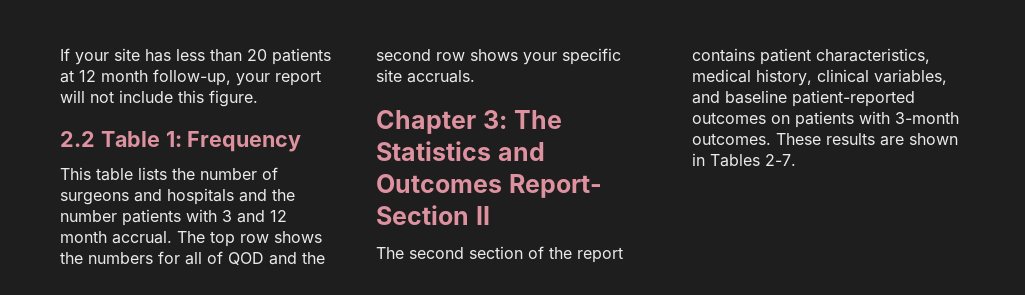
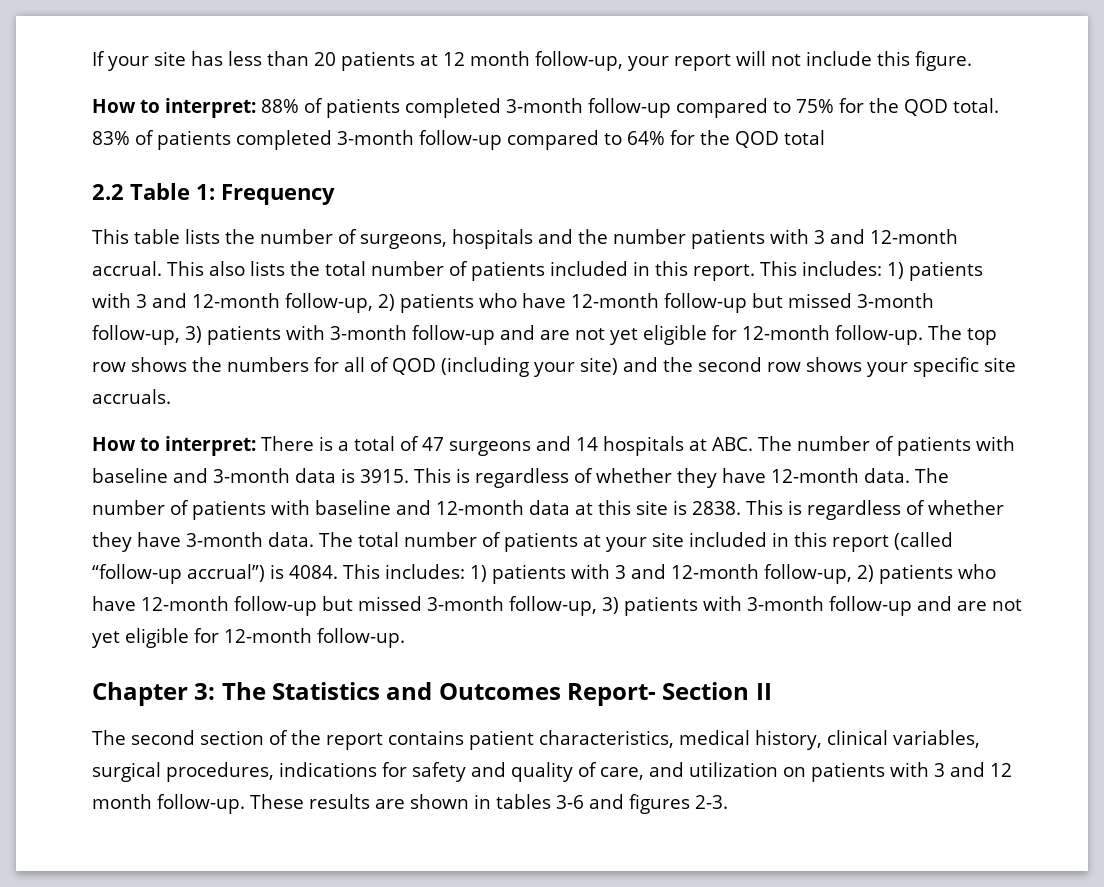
(258, 98) none -> [92,98,999,118] [92,130,825,150] // How to interpret: 88% of patients completed 3-month follow-up compared to 75% for the QOD total. 83% of patients completed 3-month follow-up compared to 64% for the QOD total
[60,189,162,205] surgeons and -> [360,234,447,249] surgeons,
[270,210,287,222] [60,231,172,244] 12 month accrual. -> [870,229,958,244] [92,261,983,281] [92,293,934,313] [92,325,923,345] 12-month accrual. This also lists the total number of patients included in this report. This includes: 1) patients with 3 and 12-month follow-up, 2) patients who have 12-month follow-up but missed 3-month follow-up, 3) patients with 3-month follow-up and are not yet eligible for 12-month follow-up.
(264, 258) none -> [441,357,618,377] (including your site)
(475, 76) none -> [92,436,1015,456] [92,468,949,488] [92,500,1004,520] [92,532,953,552] [92,564,996,584] [92,596,1022,616] [92,628,405,648] // How to interpret: There is a total of 47 surgeons and 14 hospitals at ABC. The number of patients with baseline and 3-month data is 3915. This is regardless of whether they have 12-month data. The number of patients with baseline and 12-month data at this site is 2838. This is regardless of whether they have 3-month data. The total number of patients at your site included in this report (called “follow-up accrual”) is 4084. This includes: 1) patients with 3 and 12-month follow-up, 2) patients who have 12-month follow-up but missed 3-month follow-up, 3) patients with 3-month follow-up and are not yet eligible for 12-month follow-up.
[692,90,915,107] [692,111,959,128] [692,133,771,145] and baseline patient-reported outcomes on patients with 3-month outcomes. -> [92,762,1012,782] [92,794,245,814] surgical procedures, indications for safety and quality of care, and utilization on patients with 3 and 12 month follow-up.
[710,154,796,167] Tables 2-7. -> [496,794,728,814] tables 3-6 and figures 2-3.

